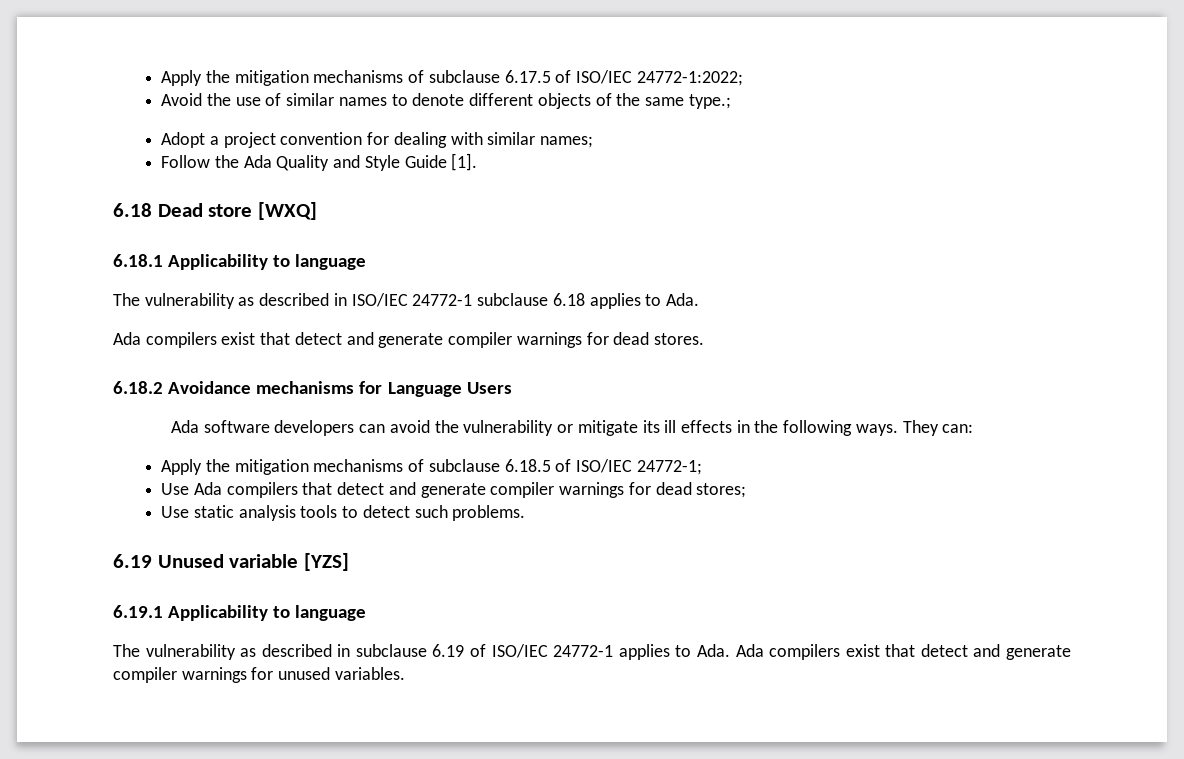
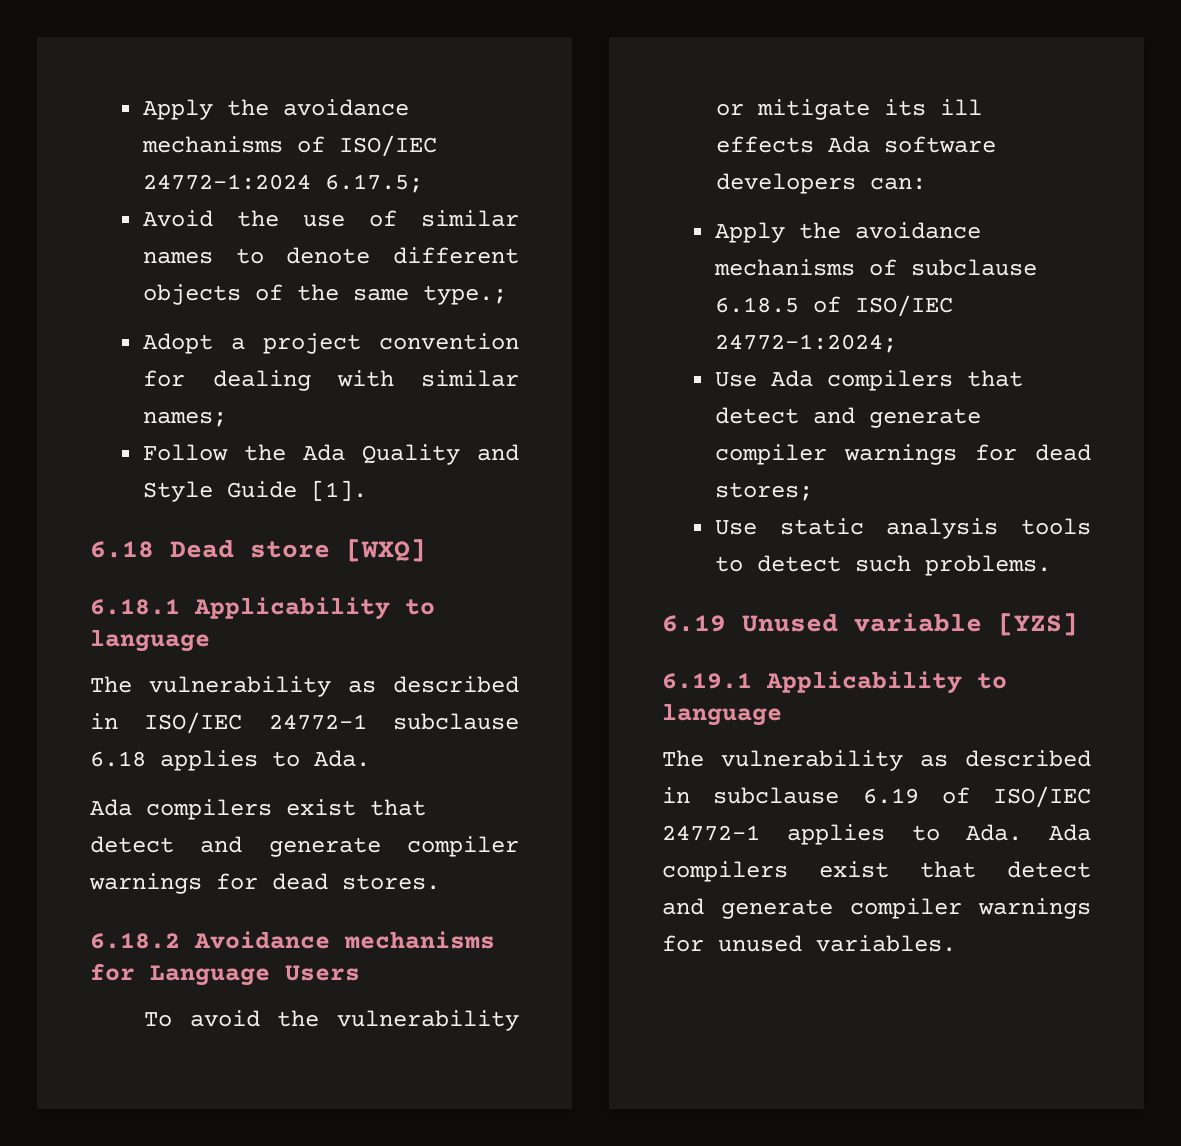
[161,70,743,86] Apply the mitigation mechanisms of subclause 6.17.5 of ISO/IEC 24772-1:2022; -> [143,99,410,120] [142,135,438,157] [143,174,424,193] Apply the avoidance mechanisms of ISO/IEC 24772-1:2024 6.17.5;
[171,420,386,436] Ada software developers can -> [143,1012,172,1027] To
[736,420,939,436] in the following ways. They -> [827,136,996,153] [715,173,856,194] Ada software developers
[234,459,309,475] mitigation -> [855,222,982,239] avoidance
[636,460,702,475] 24772-1; -> [715,334,898,353] 24772-1:2024;

